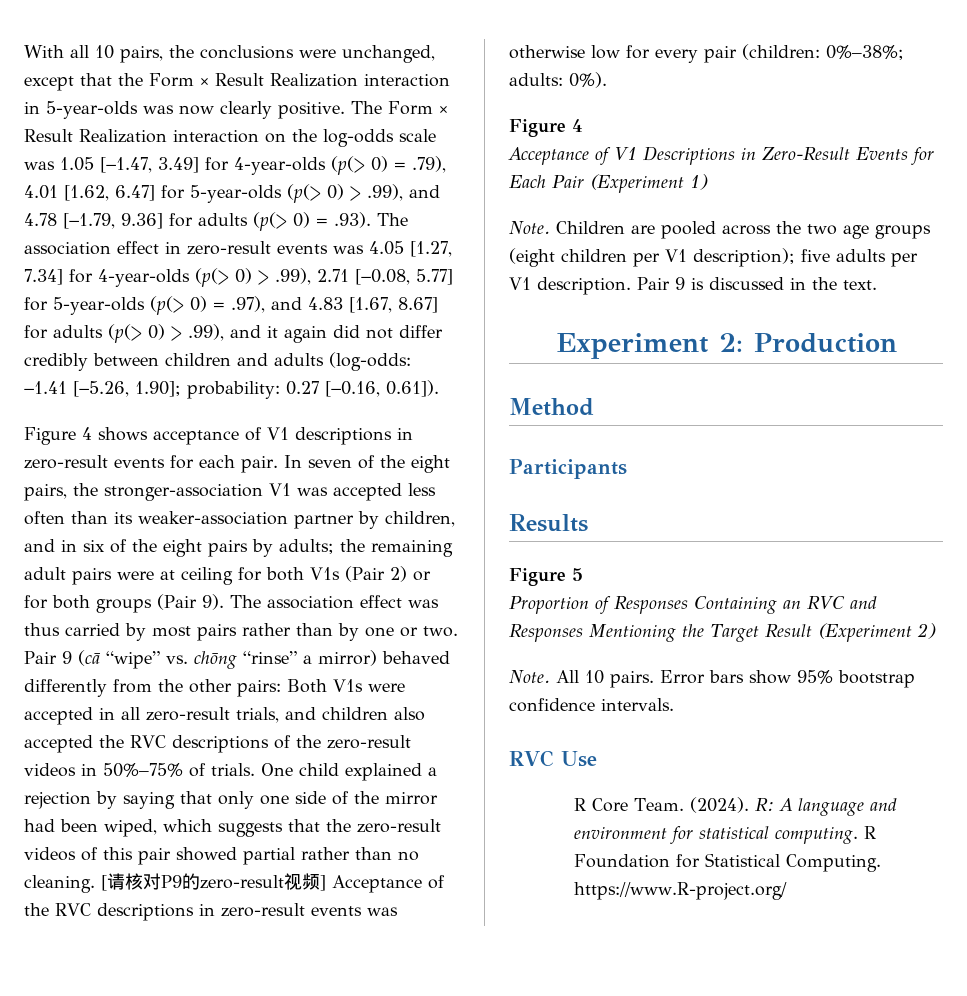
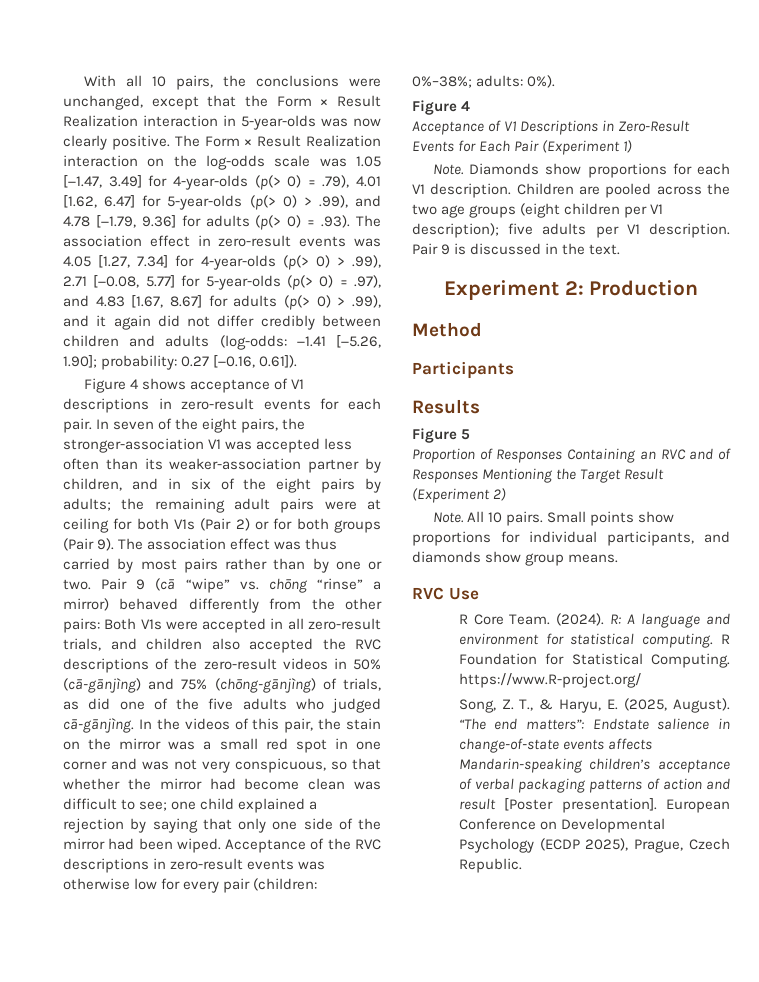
[103,763,293,777] 50%–75% of trials. One -> [353,659,381,670] [63,678,381,693] [63,698,381,713] [63,718,381,733] [63,738,381,753] [63,758,381,773] [63,778,381,790] [63,798,197,811] 50% (cā-gānjìng) and 75% (chōng-gānjìng) of trials, as did one of the five adults who judged cā-gānjìng. In the videos of this pair, the stain on the mirror was a small red spot in one corner and was not very conspicuous, so that whether the mirror had become clean was difficult to see; one
[104,819,441,837] [24,847,419,865] [24,873,326,893] wiped, which suggests that the zero-result videos of this pair showed partial rather than no cleaning. [请核对P9的zero-result视频] -> [176,838,221,853] wiped.
(550, 227) none -> [469,163,730,178] [412,183,512,198] Diamonds show proportions for each V1 description.
(877, 602) none -> [718,448,731,460] of
[660,670,915,688] [509,698,674,712] Error bars show 95% bootstrap confidence intervals. -> [547,511,675,526] [412,531,730,546] [412,551,619,566] Small points show proportions for individual participants, and diamonds show group means.
(788, 891) none -> [458,698,730,713] [458,718,730,730] [458,738,652,753] [458,758,730,773] [458,778,730,793] [458,798,730,813] [458,818,665,833] [458,838,730,853] [458,858,522,873] // Song, Z. T., & Haryu, E. (2025, August). “The end matters”: Endstate salience in change-of-state events affects Mandarin-speaking children’s acceptance of verbal packaging patterns of action and result [Poster presentation]. European Conference on Developmental Psychology (ECDP 2025), Prague, Czech Republic.

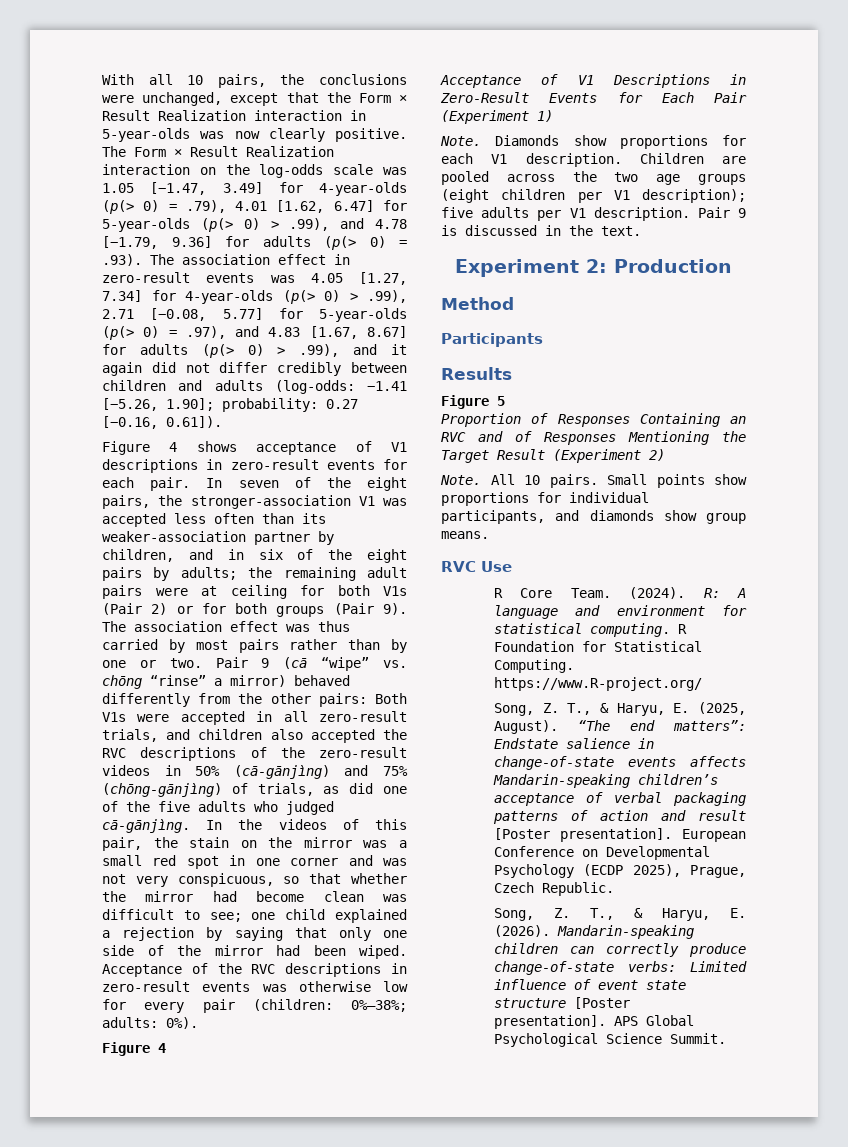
(522, 865) none -> [493,908,746,921] [493,925,694,939] [493,943,746,957] [493,961,747,975] [493,979,686,990] [493,997,630,1009] [493,1015,694,1029] [493,1033,726,1047] // Song, Z. T., & Haryu, E. (2026). Mandarin-speaking children can correctly produce change-of-state verbs: Limited influence of event state structure [Poster presentation]. APS Global Psychological Science Summit.

